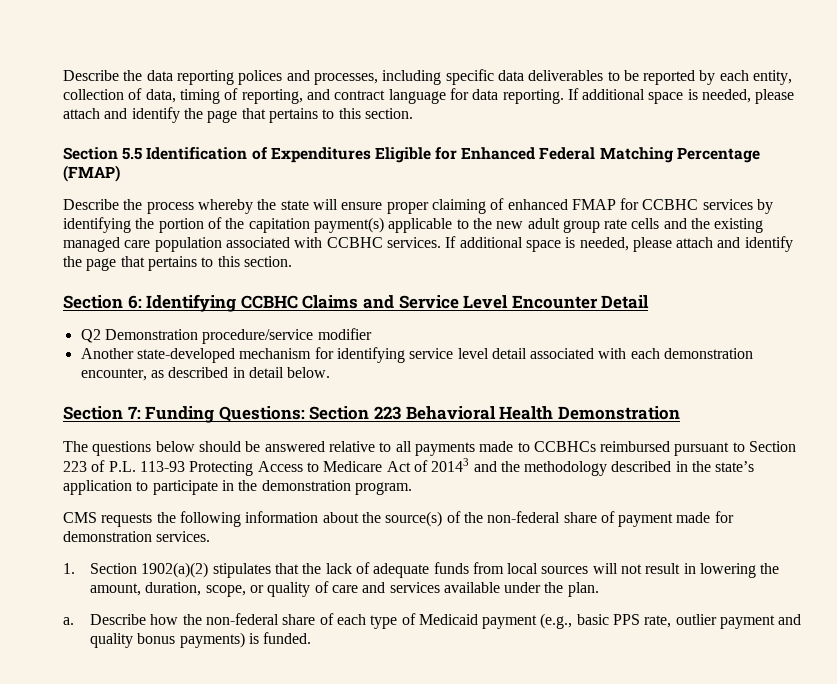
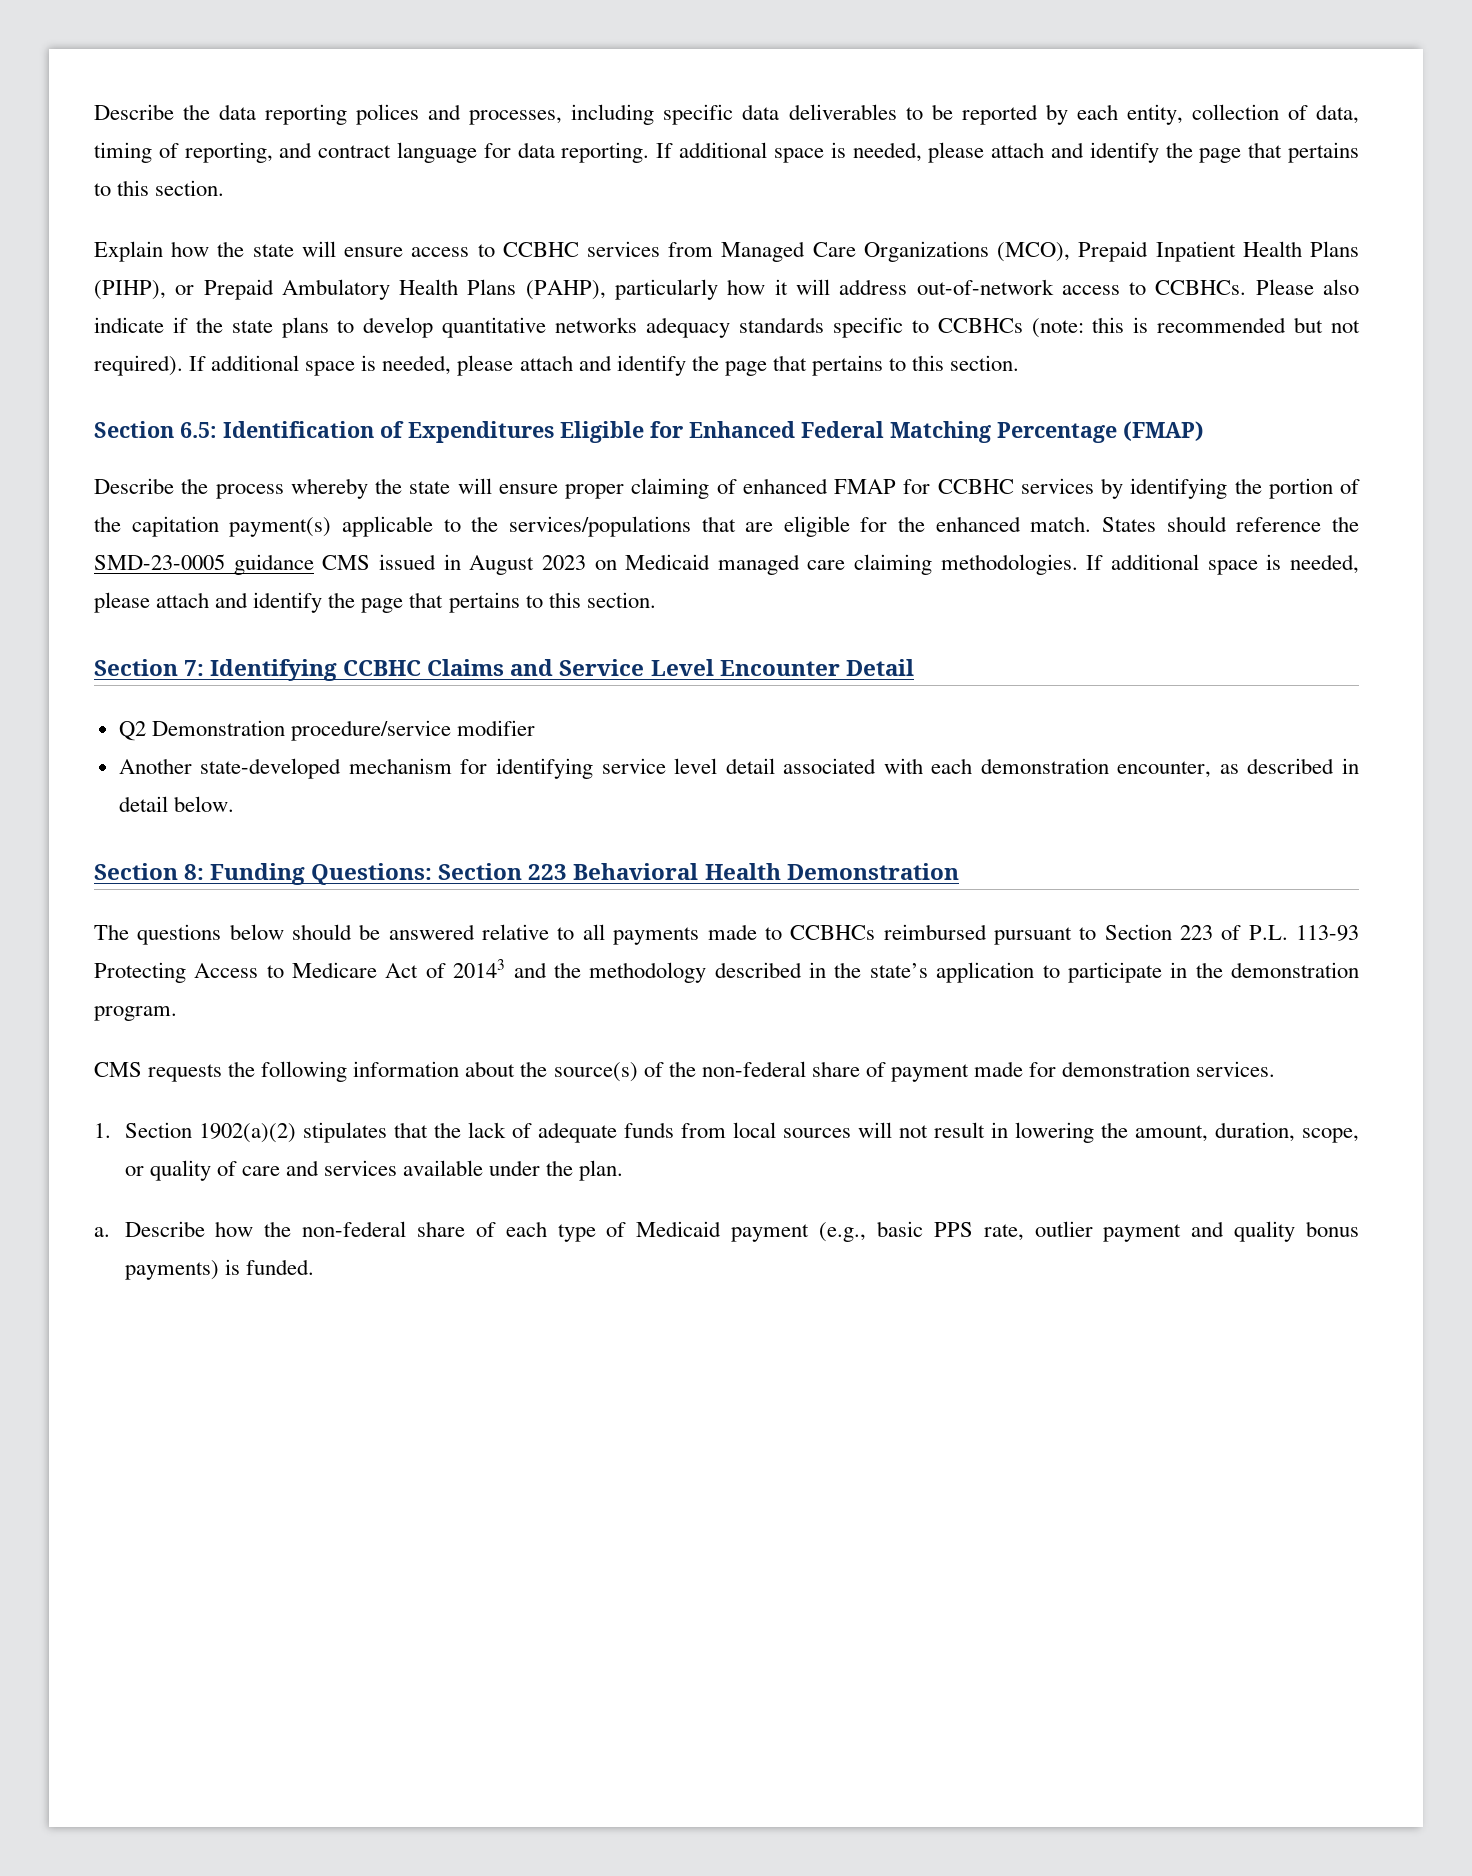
[63,147,143,160] // Section 5.5 -> [94,241,1359,262] [94,279,1359,300] [94,317,1360,338] [94,355,1020,376] [94,421,217,438] // Explain how the state will ensure access to CCBHC services from Managed Care Organizations (MCO), Prepaid Inpatient Health Plans (PIHP), or Prepaid Ambulatory Health Plans (PAHP), particularly how it will address out-of-network access to CCBHCs. Please also indicate if the state plans to develop quantitative networks adequacy standards specific to CCBHCs (note: this is recommended but not required). If additional space is needed, please attach and identify the page that pertains to this section. // Section 6.5:
[496,218,764,233] [63,237,441,252] new adult group rate cells and the existing managed care population associated with CCBHC services. -> [508,516,1359,537] [94,554,1078,575] services/populations that are eligible for the enhanced match. States should reference the SMD-23-0005 guidance CMS issued in August 2023 on Medicaid managed care claiming methodologies.
[127,295,142,309] 6: -> [184,660,205,676] 7:
[127,406,141,419] 7: -> [184,864,205,880] 8:

